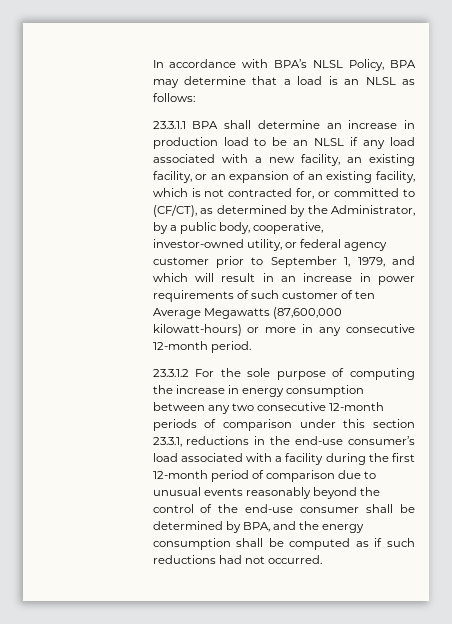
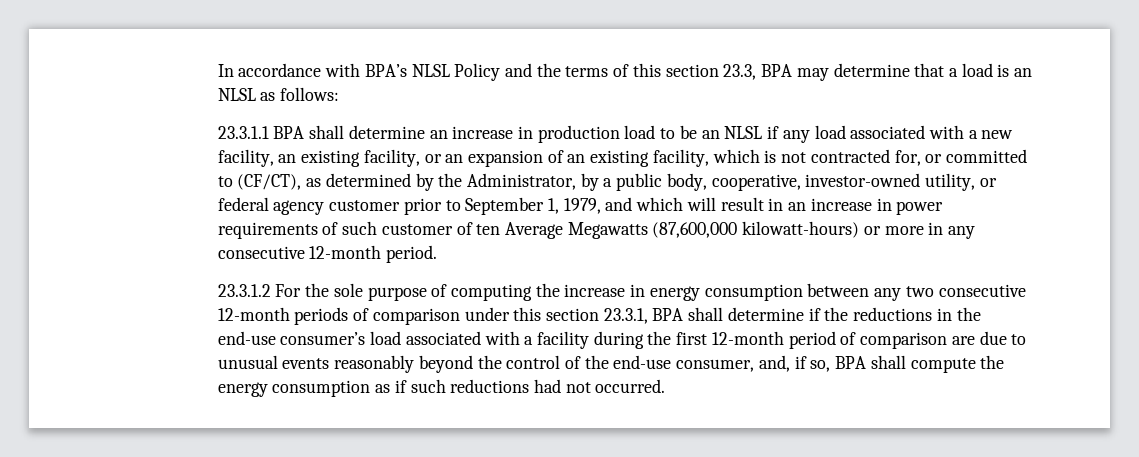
[349,59,385,71] Policy, -> [454,63,757,81] Policy and the terms of this section 23.3,
(182, 442) none -> [652,307,849,321] BPA shall determine if the
(335, 476) none -> [951,336,975,345] are
[300,504,416,513] [152,521,365,533] [152,538,351,550] consumer shall be determined by BPA, and the energy consumption shall be computed -> [676,355,1005,373] [217,380,371,397] consumer, and, if so, BPA shall compute the energy consumption

